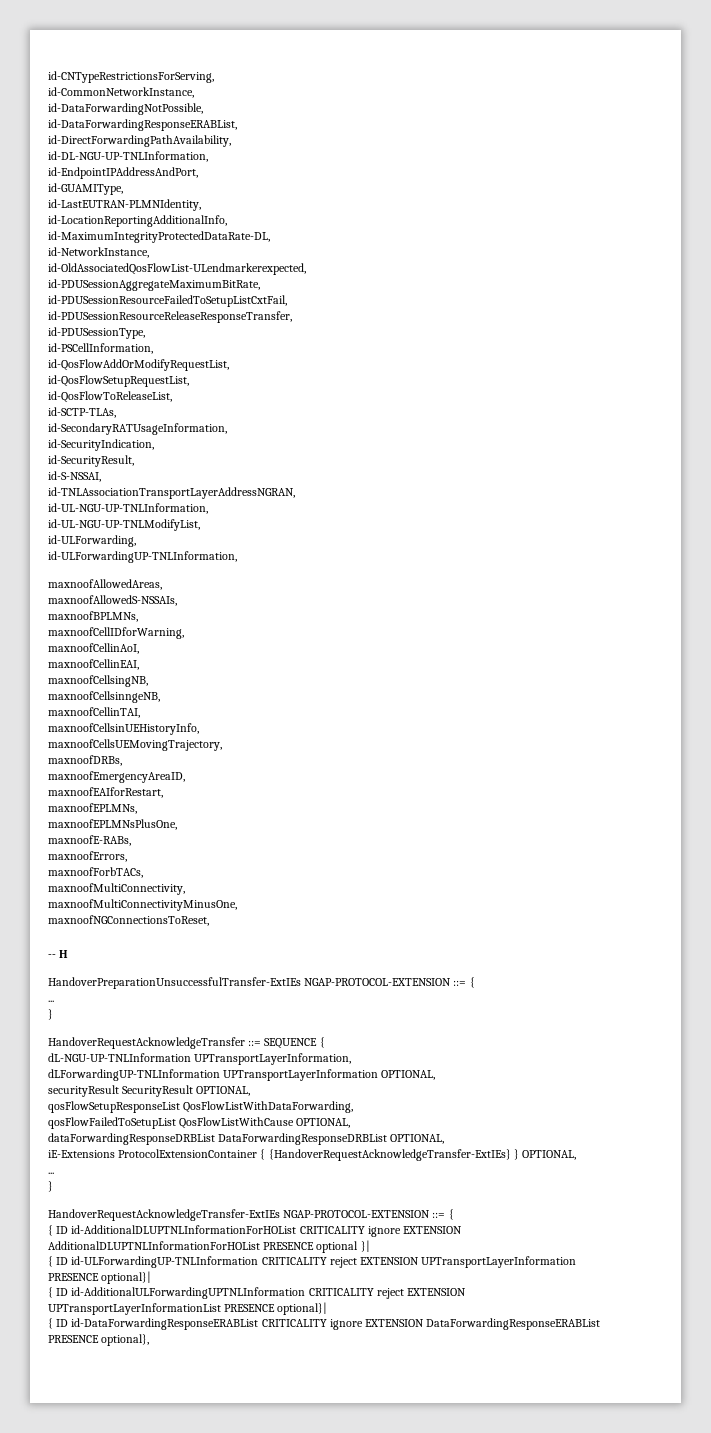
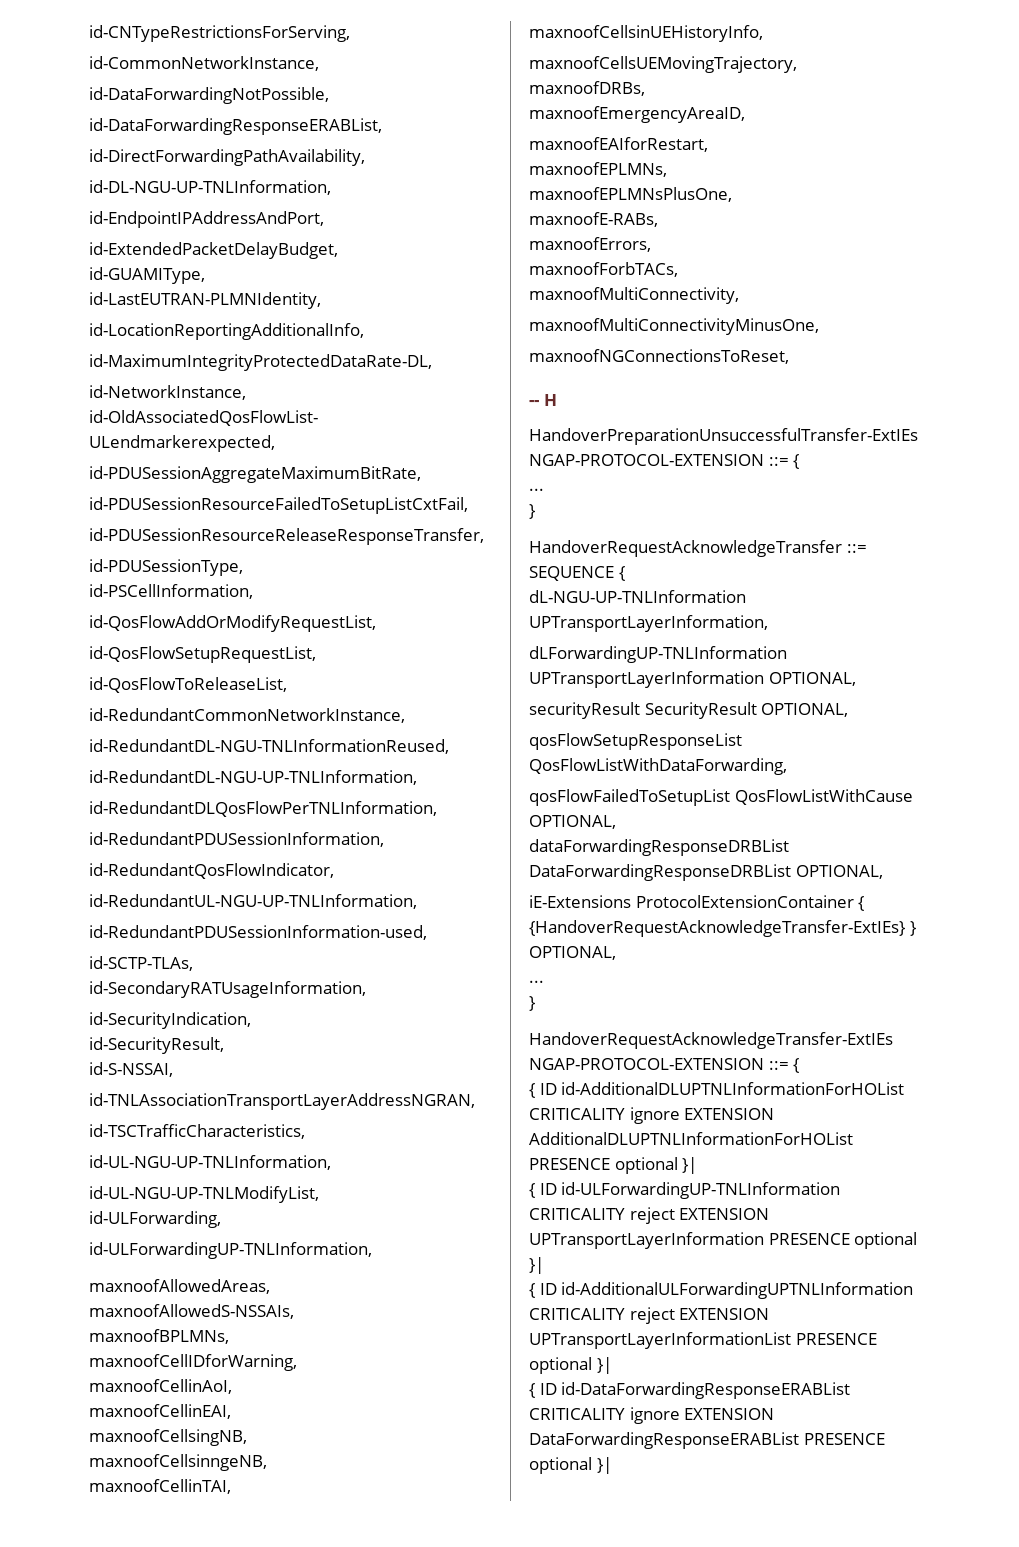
(198, 173) none -> [89,242,338,259] // id-ExtendedPacketDelayBudget,
(172, 397) none -> [89,708,405,723] [89,739,449,754] [89,770,417,785] [89,801,437,817] [89,832,384,847] [89,863,334,879] [89,894,417,909] [89,925,427,940] // id-RedundantCommonNetworkInstance, // id-RedundantDL-NGU-TNLInformationReused, // id-RedundantDL-NGU-UP-TNLInformation, // id-RedundantDLQosFlowPerTNLInformation, // id-RedundantPDUSessionInformation, // id-RedundantQosFlowIndicator, // id-RedundantUL-NGU-UP-TNLInformation, // id-RedundantPDUSessionInformation-used,
(295, 493) none -> [89,1124,305,1139] // id-TSCTrafficCharacteristics,
[101,1271,152,1284] optional}| -> [854,1232,918,1249] [529,1257,544,1274] optional }|
[277,1302,328,1315] optional}| -> [529,1357,612,1374] optional }|
[101,1334,150,1346] optional}, -> [529,1457,612,1474] optional }|

